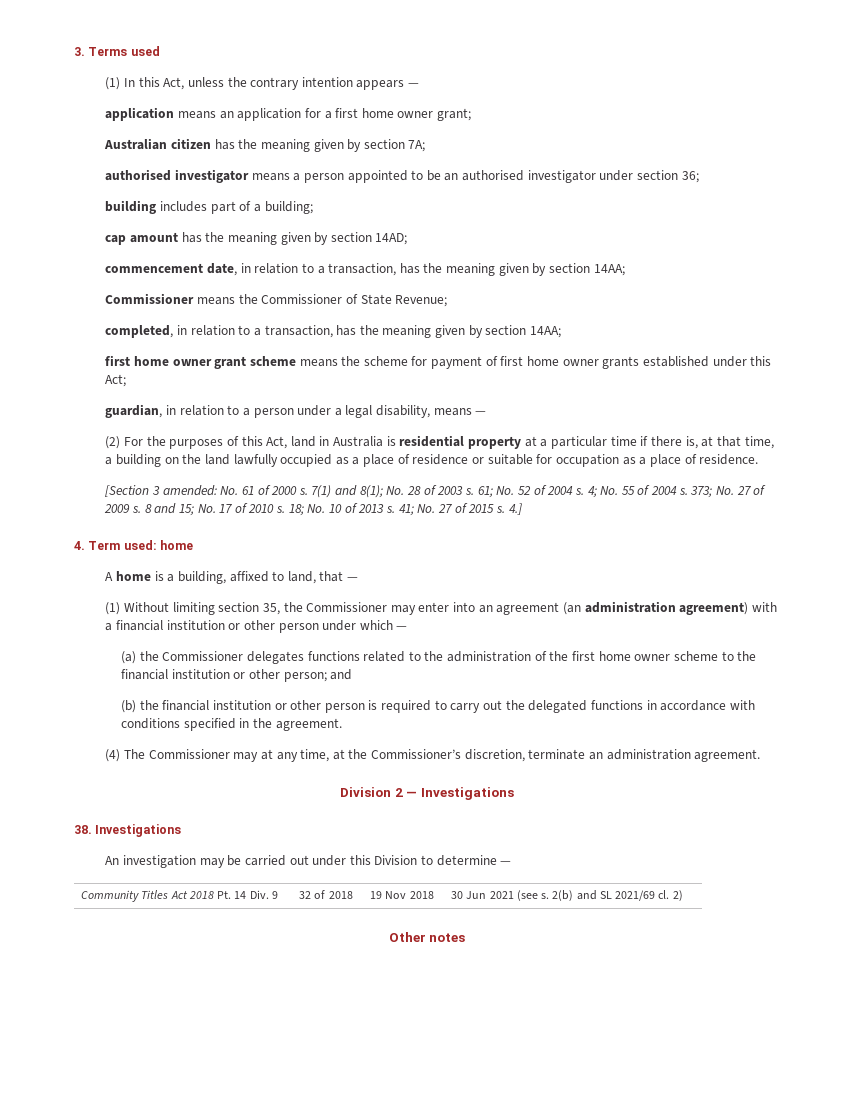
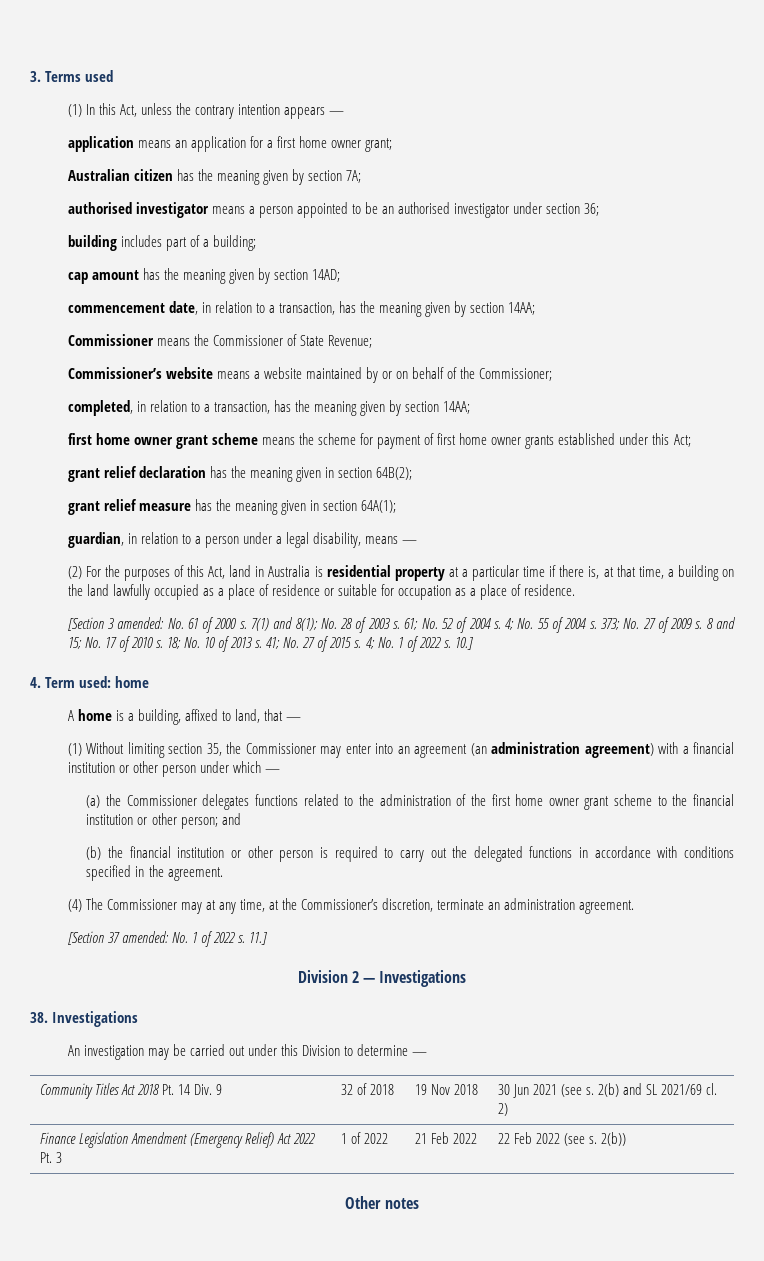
(448, 301) none -> [67,367,553,383] // Commissioner’s website means a website maintained by or on behalf of the Commissioner;
(127, 380) none -> [67,466,413,482] [67,499,397,515] // grant relief declaration has the meaning given in section 64B(2); // grant relief measure has the meaning given in section 64A(1);
[508,503,522,515] 4.] -> [365,636,473,652] 4; No. 1 of 2022 s. 10.]
(671, 657) none -> [584,796,610,810] grant
(761, 755) none -> [67,931,268,947] // [Section 37 amended: No. 1 of 2022 s. 11.]
(683, 895) none -> [40,1132,316,1148] [40,1152,63,1163] [341,1132,389,1144] [415,1132,478,1144] [498,1132,627,1146] // Finance Legislation Amendment (Emergency Relief) Act 2022 Pt. 3 | 1 of 2022 | 21 Feb 2022 | 22 Feb 2022 (see s. 2(b))

